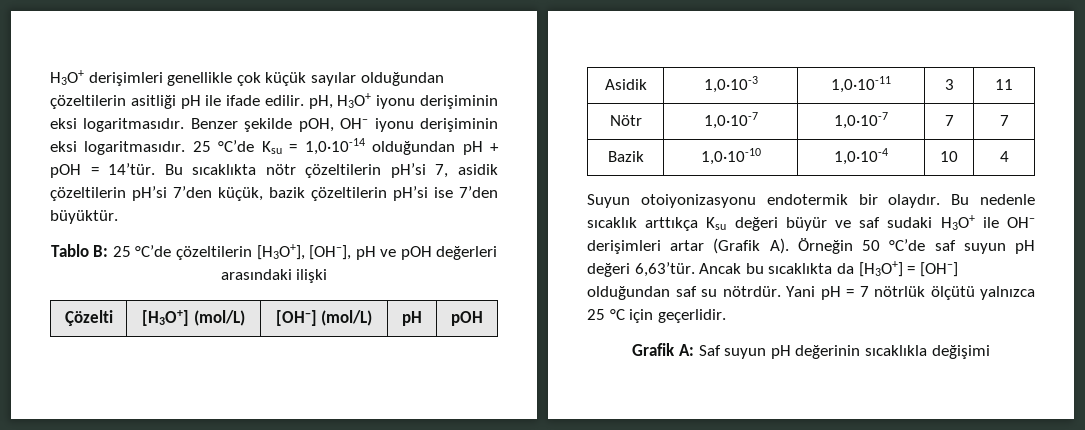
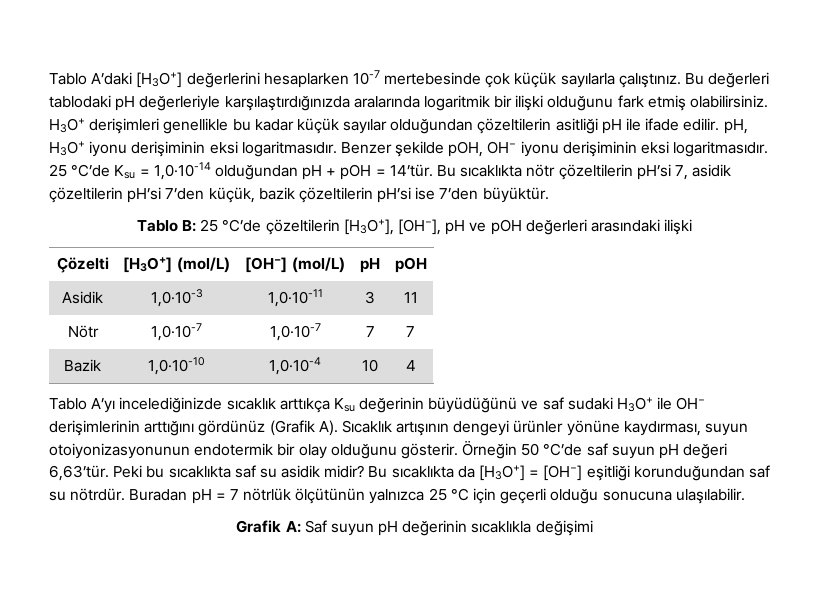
(50, 77) none -> [49,70,770,88] [49,95,769,111] Tablo A’daki [H3O+] değerlerini hesaplarken 10-7 mertebesinde çok küçük sayılarla çalıştınız. Bu değerleri tablodaki pH değerleriyle karşılaştırdığınızda aralarında logaritmik bir ilişki olduğunu fark etmiş olabilirsiniz.
[236,72,261,86] çok -> [232,119,294,131] bu kadar
[587,194,1035,208] Suyun otoiyonizasyonu endotermik bir olaydır. Bu nedenle -> [49,397,223,413] Tablo A’yı incelediğinizde
[734,217,827,231] değeri büyür -> [359,397,518,413] değerinin büyüdüğünü
[587,238,789,254] derişimleri artar (Grafik A). -> [49,420,749,436] [49,443,458,459] derişimlerinin arttığını gördünüz (Grafik A). Sıcaklık artışının dengeyi ürünler yönüne kaydırması, suyun otoiyonizasyonunun endotermik bir olay olduğunu gösterir.
[699,263,742,274] Ancak -> [113,465,143,478] Peki
(833, 268) none -> [234,465,454,478] saf su asidik midir? Bu sıcaklıkta
[587,286,670,300] olduğundan -> [586,465,745,481] eşitliği korunduğundan
[786,286,815,297] Yani -> [129,489,188,501] Buradan
[930,286,975,300] ölçütü -> [295,488,366,504] ölçütünün
[657,309,726,323] geçerlidir. -> [500,488,745,504] geçerli olduğu sonucuna ulaşılabilir.

